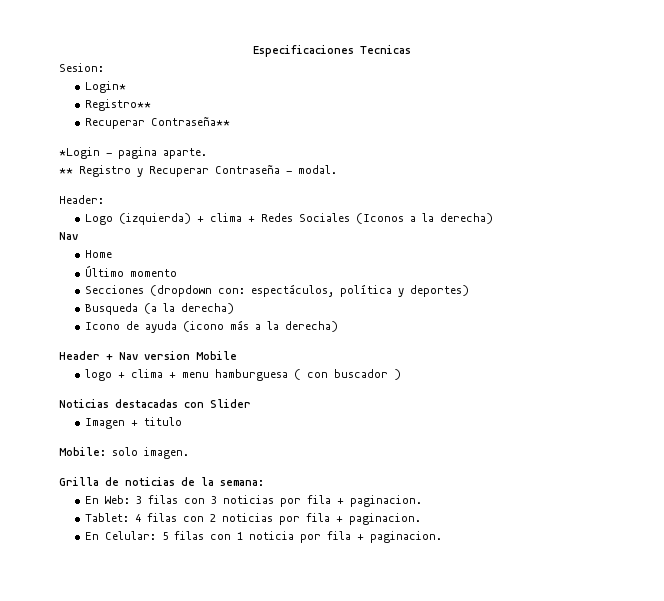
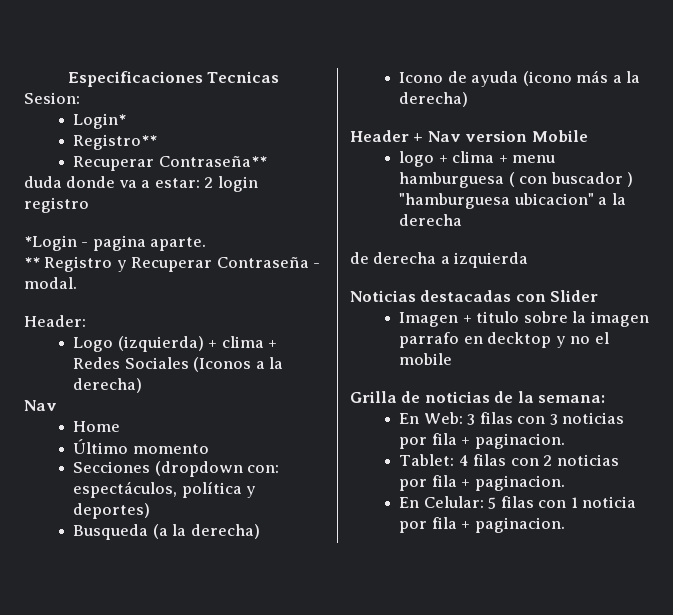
(231, 121) none -> [24,176,258,192] [24,197,89,213] // duda donde va a estar: 2 login registro
(402, 374) none -> [399,193,626,209] [399,214,463,226] [350,252,529,268] "hamburguesa ubicacion" a la derecha // de derecha a izquierda
[59,447,189,459] // Mobile: solo imagen. -> [523,311,649,327] [399,332,609,348] [399,353,453,365] sobre la imagen parrafo en decktop y no el mobile

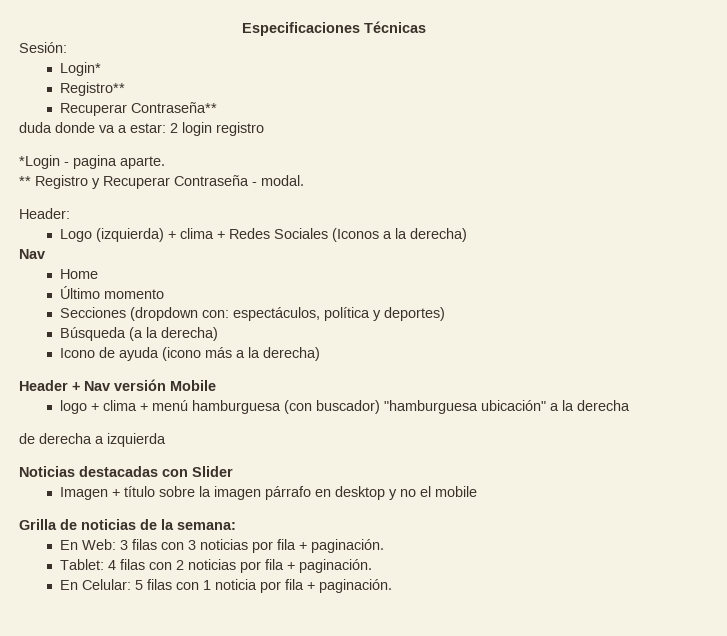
[207,71,280,83] [24,92,80,104] Tecnicas // Sesion: -> [363,21,426,33] [19,42,67,53] Técnicas // Sesión:
[73,524,149,540] Busqueda -> [60,327,127,341] Búsqueda
[465,130,528,142] version -> [114,379,166,391] versión
[512,155,556,163] [399,172,634,188] [399,193,594,209] menu hamburguesa ( con buscador ) "hamburguesa ubicacion" -> [152,400,547,414] menú hamburguesa (con buscador) "hamburguesa ubicación"
[476,311,520,323] titulo -> [124,486,156,497] título
[399,332,552,348] parrafo en decktop -> [265,486,386,500] párrafo en desktop
[474,433,565,449] paginacion. -> [311,539,385,553] paginación.
[474,475,565,491] paginacion. -> [299,559,373,573] paginación.
[474,517,565,533] paginacion. -> [319,579,393,593] paginación.

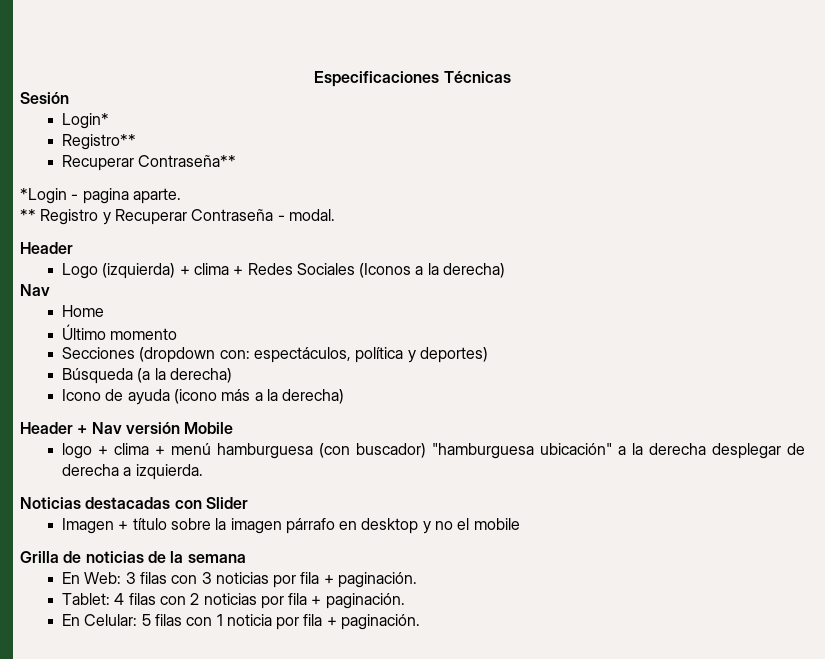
[19,42,67,53] Sesión: -> [20,92,69,104] Sesión
[19,122,264,136] // duda donde va a estar: 2 login registro -> (237, 161) none
[19,208,70,219] Header: -> [20,242,73,254] Header
(631, 405) // -> [711,443,781,459] desplegar
[107,433,166,447] izquierda -> [135,464,203,480] izquierda.
[177,522,236,530] semana: -> [187,554,246,563] semana

